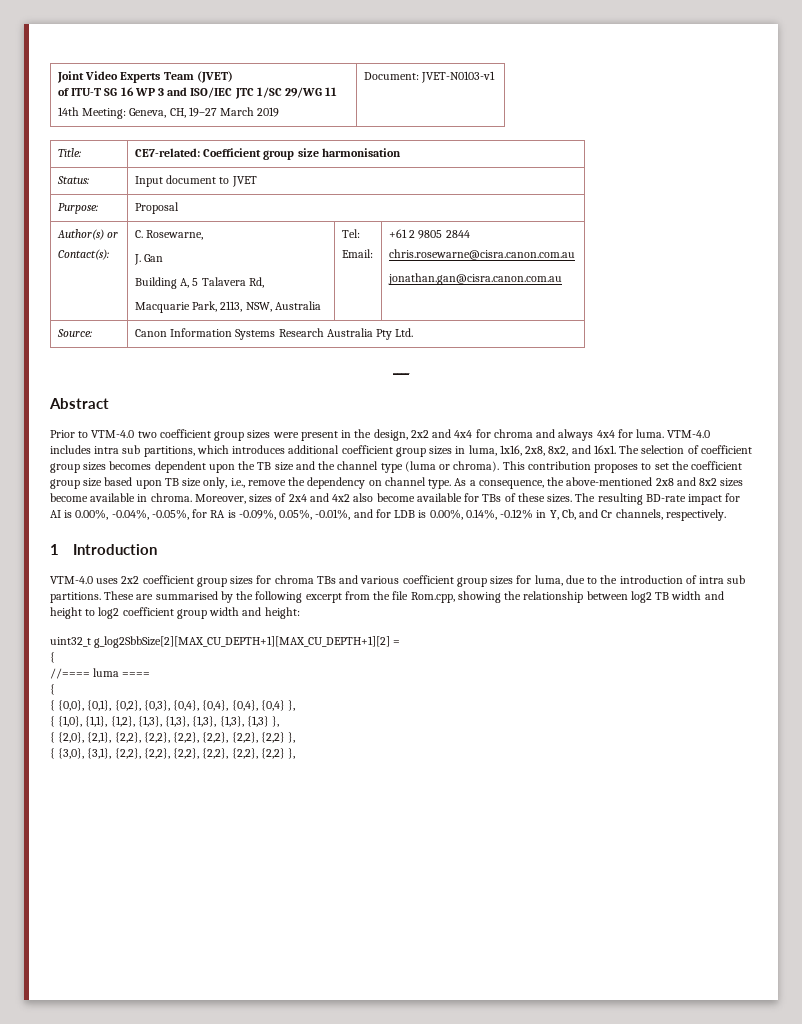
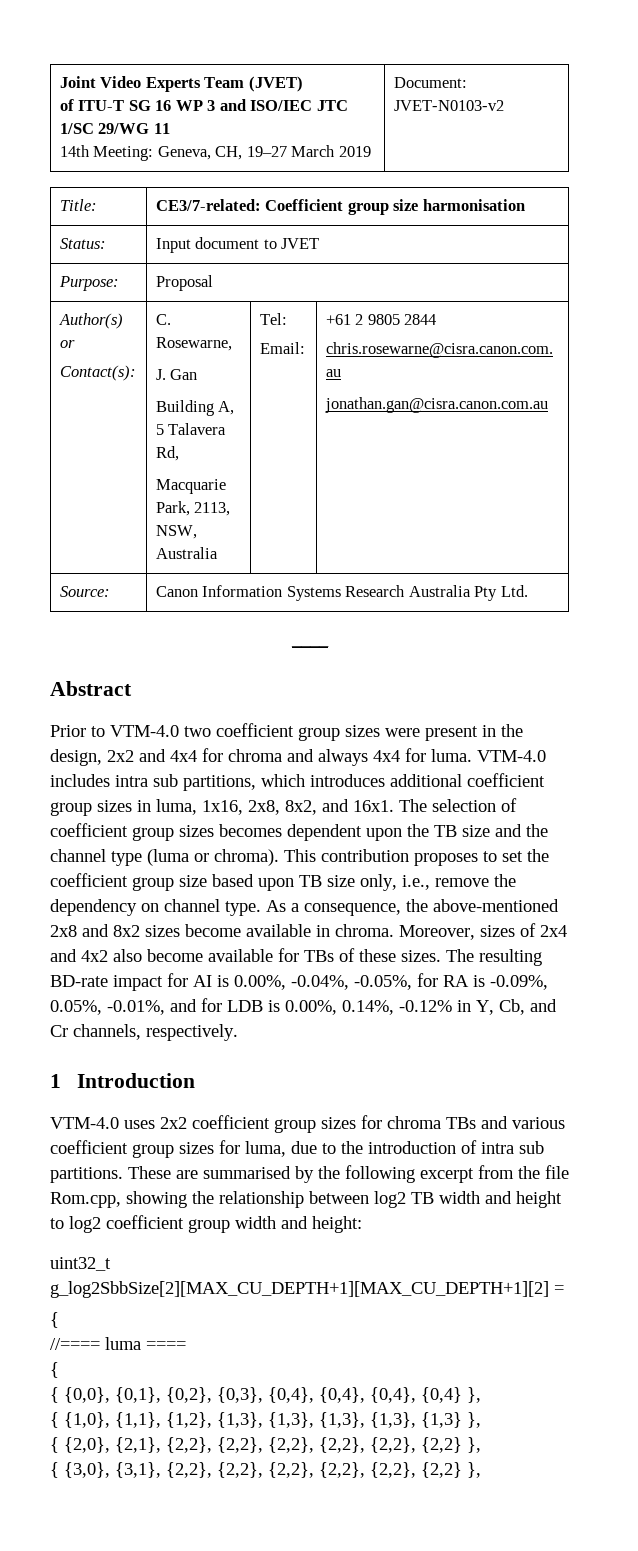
[421,71,496,83] JVET-N0103-v1 -> [393,100,504,111] JVET-N0103-v2
[134,148,200,157] CE7-related: -> [155,199,261,211] CE3/7-related:

